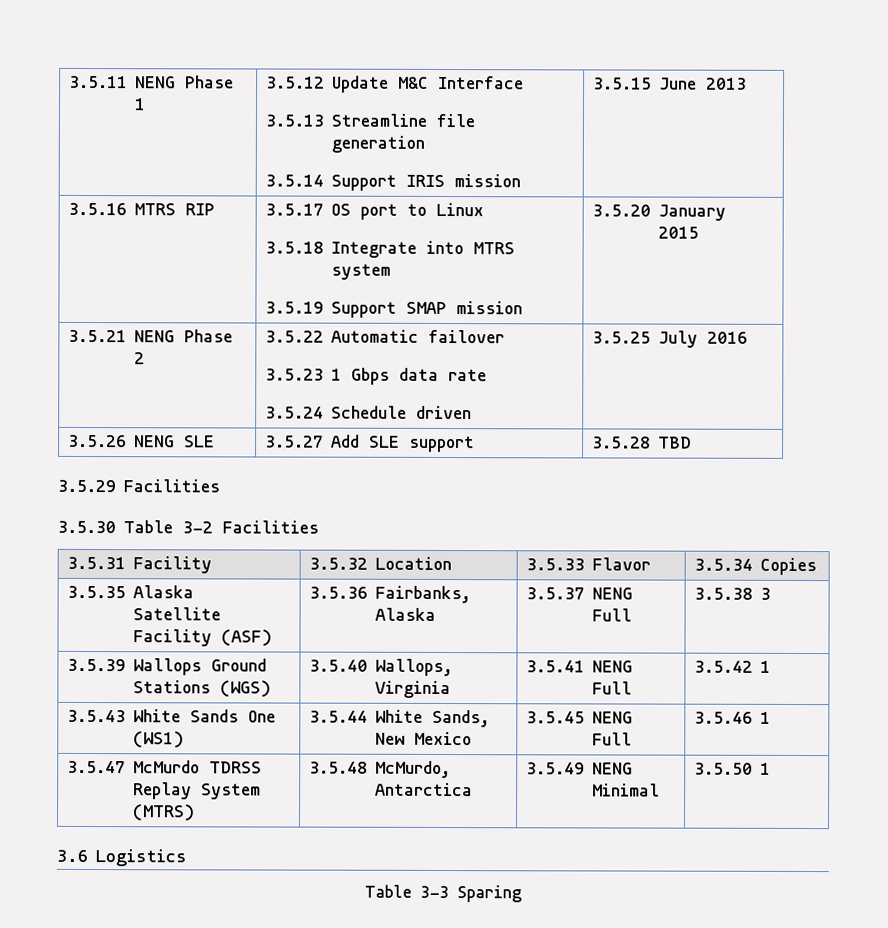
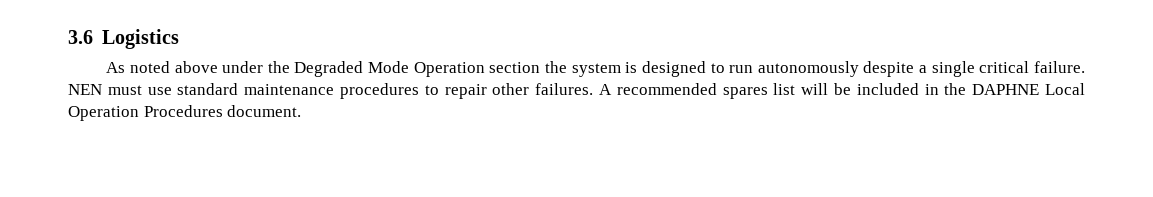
[69,75,235,89] [134,98,147,111] [266,75,525,93] [265,113,476,128] [331,135,426,153] [265,174,522,191] [593,77,748,90] [68,202,216,216] [265,202,485,220] [265,240,516,258] [331,263,392,280] [265,301,524,318] [592,204,727,221] [658,226,700,239] [68,329,234,343] [134,352,146,365] [265,329,506,344] [265,367,488,385] [265,405,473,420] [592,330,749,348] [68,434,216,448] [265,434,476,453] [592,436,693,449] [57,479,221,493] [57,520,320,534] [67,556,213,574] [309,556,453,571] [526,557,652,571] [694,557,818,576] [67,585,195,599] [133,607,222,621] [133,629,273,647] [309,585,472,604] [375,607,437,621] [526,587,634,600] [592,608,633,622] [694,587,772,600] [67,658,268,676] [133,680,272,698] [309,658,454,677] [375,680,452,699] [526,660,634,673] [592,681,633,695] [694,660,772,673] [67,709,277,723] [133,731,185,749] [309,709,491,728] [375,731,473,746] [526,711,634,724] [592,732,633,746] [694,711,772,724] [67,760,263,774] [133,782,262,800] [133,804,196,822] [309,760,452,779] [375,782,474,797] [526,762,634,775] [592,783,661,797] [694,762,772,775] [56,849,188,867] [363,884,522,903] 3.5.11 NENG Phase 1 | 3.5.12 Update M&C Interface // 3.5.13 Streamline file generation // 3.5.14 Support IRIS mission | 3.5.15 June 2013 // 3.5.16 MTRS RIP | 3.5.17 OS port to Linux // 3.5.18 Integrate into MTRS system // 3.5.19 Support SMAP mission | 3.5.20 January 2015 // 3.5.21 NENG Phase 2 | 3.5.22 Automatic failover // 3.5.23 1 Gbps data rate // 3.5.24 Schedule driven | 3.5.25 July 2016 // 3.5.26 NENG SLE | 3.5.27 Add SLE support | 3.5.28 TBD // 3.5.29 Facilities // 3.5.30 Table 3-2 Facilities // 3.5.31 Facility | 3.5.32 Location | 3.5.33 Flavor | 3.5.34 Copies // 3.5.35 Alaska Satellite Facility (ASF) | 3.5.36 Fairbanks, Alaska | 3.5.37 NENG Full | 3.5.38 3 // 3.5.39 Wallops Ground Stations (WGS) | 3.5.40 Wallops, Virginia | 3.5.41 NENG Full | 3.5.42 1 // 3.5.43 White Sands One (WS1) | 3.5.44 White Sands, New Mexico | 3.5.45 NENG Full | 3.5.46 1 // 3.5.47 McMurdo TDRSS Replay System (MTRS) | 3.5.48 McMurdo, Antarctica | 3.5.49 NENG Minimal | 3.5.50 1 // 3.6 Logistics // Table 3-3 Sparing -> [68,29,179,49] [106,61,1085,77] [68,83,1085,99] [68,105,302,121] 3.6 Logistics // As noted above under the Degraded Mode Operation section the system is designed to run autonomously despite a single critical failure. NEN must use standard maintenance procedures to repair other failures. A recommended spares list will be included in the DAPHNE Local Operation Procedures document.

